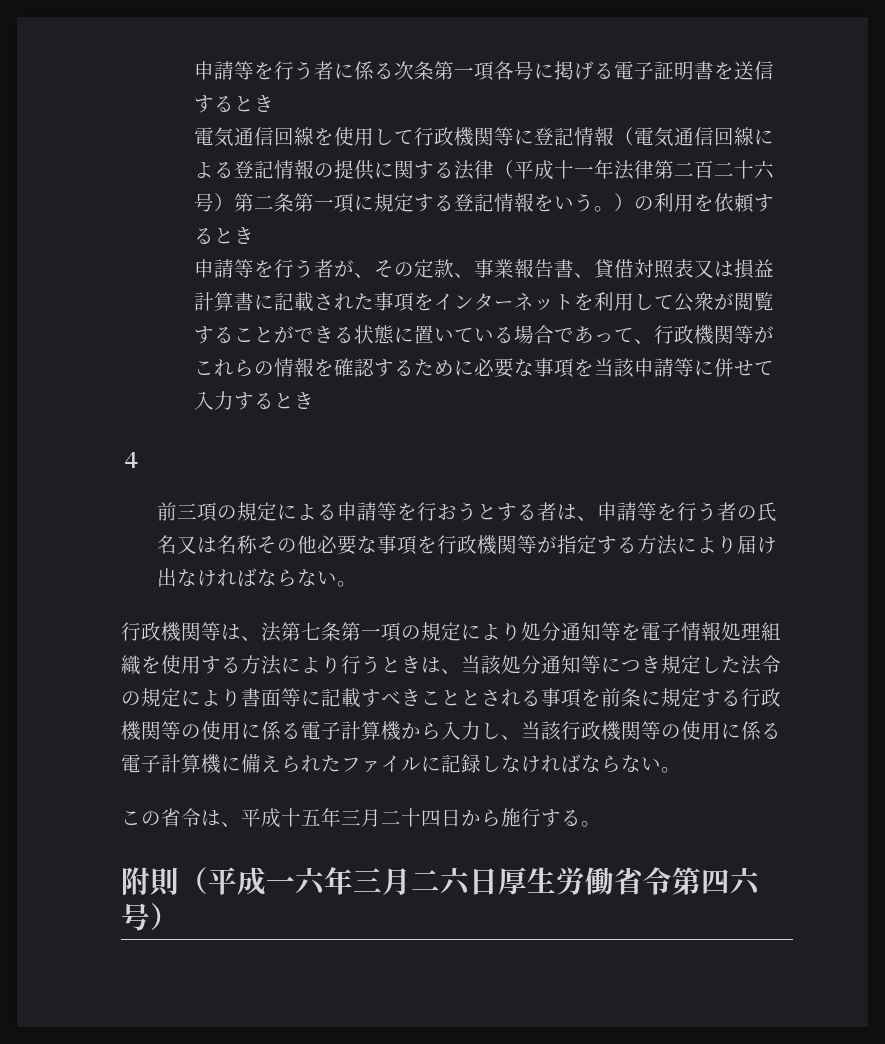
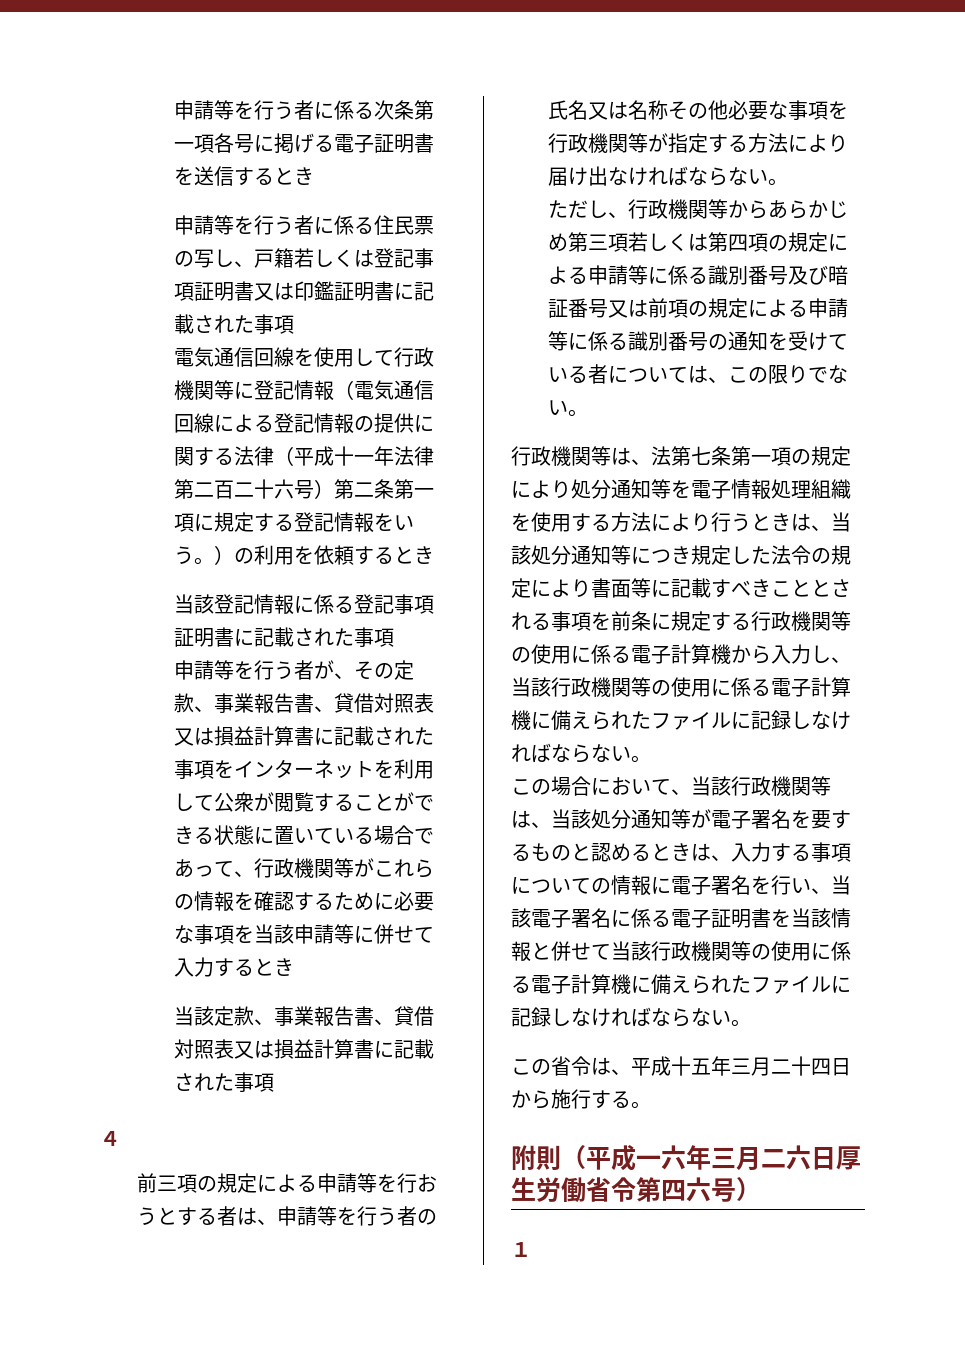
(274, 103) none -> [174,215,435,235] [174,248,435,268] [174,281,435,301] [174,314,295,334] // 申請等を行う者に係る住民票の写し、戸籍若しくは登記事項証明書又は印鑑証明書に記載された事項
(254, 235) none -> [174,594,435,615] [174,627,395,647] // 当該登記情報に係る登記事項証明書に記載された事項
(314, 400) none -> [174,1006,435,1027] [174,1039,435,1059] [174,1072,275,1092] // 当該定款、事業報告書、貸借対照表又は損益計算書に記載された事項
(358, 584) none -> [548,199,849,219] [548,232,849,252] [548,265,849,285] [548,298,849,318] [548,331,849,351] [548,364,849,384] [548,400,589,417] // ただし、行政機関等からあらかじめ第三項若しくは第四項の規定による申請等に係る識別番号及び暗証番号又は前項の規定による申請等に係る識別番号の通知を受けている者については、この限りでない。
(681, 770) none -> [511,776,831,796] [511,809,851,829] [511,842,851,862] [511,875,851,896] [511,908,851,928] [511,941,851,962] [511,974,851,995] [511,1007,751,1027] // この場合において、当該行政機関等は、当該処分通知等が電子署名を要するものと認めるときは、入力する事項についての情報に電子署名を行い、当該電子署名に係る電子証明書を当該情報と併せて当該行政機関等の使用に係る電子計算機に備えられたファイルに記録しなければならない。
(179, 916) none -> [511,1242,531,1257] // １

